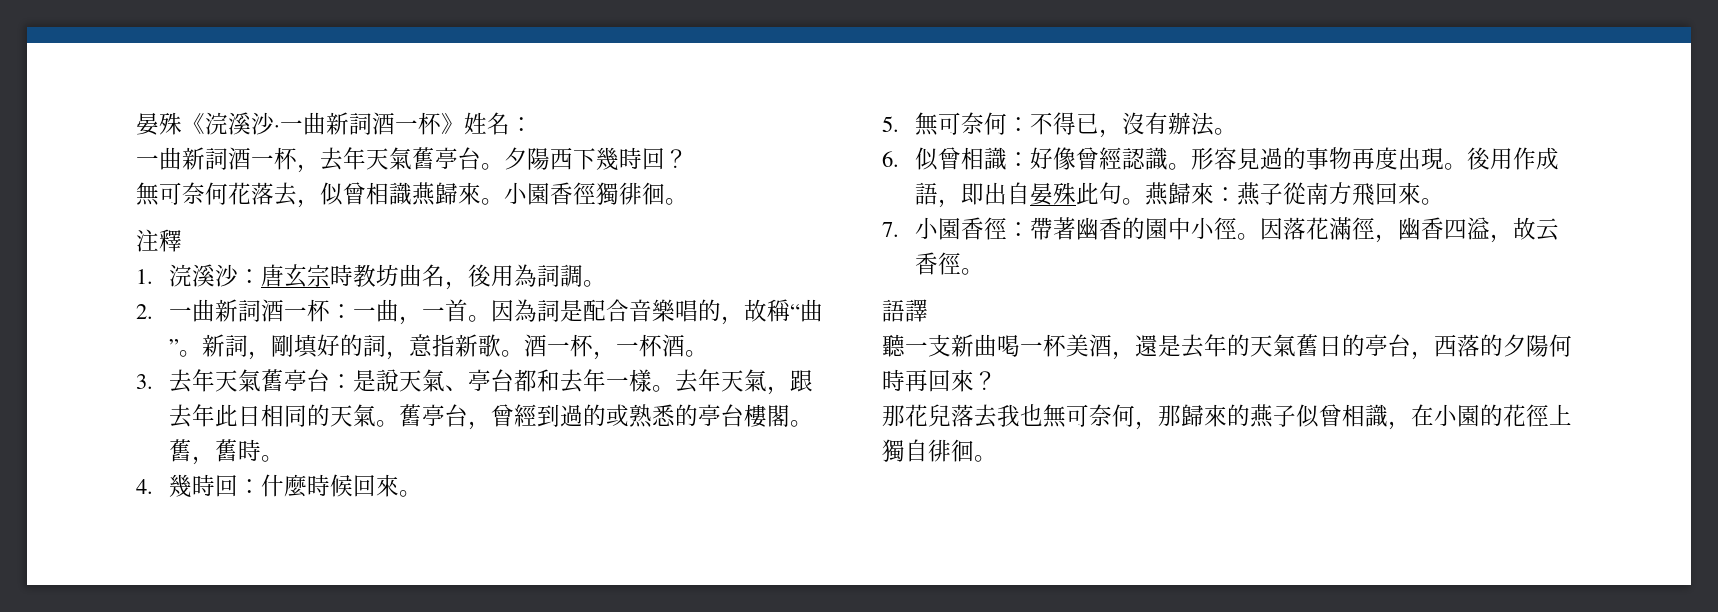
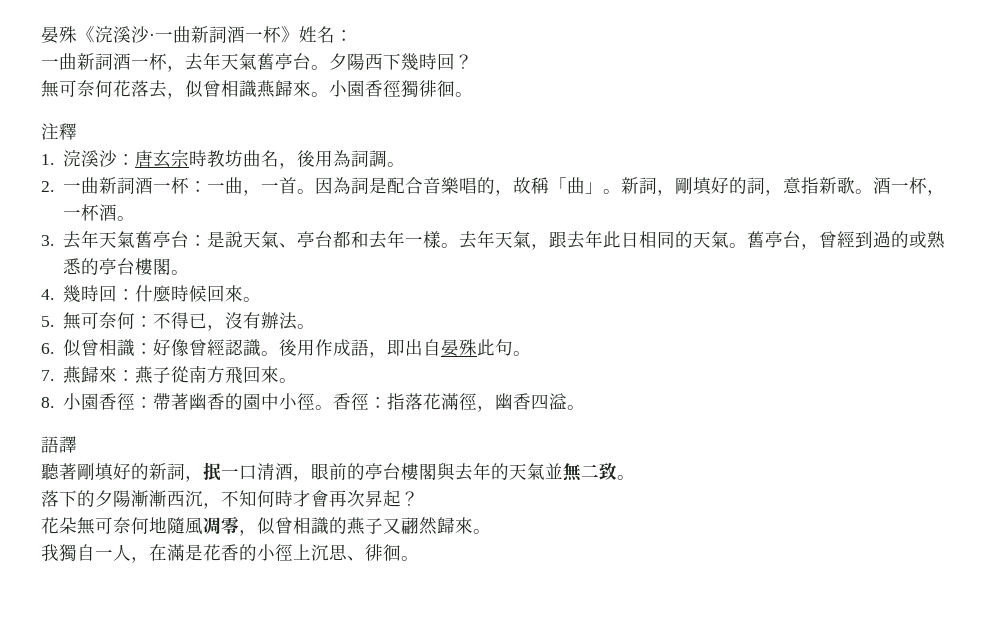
[790,299,824,322] [169,339,180,354] “曲” -> [549,177,604,194] 「曲」
[169,439,285,465] 舊，舊時。 -> (190, 272) none
[1191,147,1468,170] 形容見過的事物再度出現。 -> (280, 353) none
(1146, 201) none -> [41,370,54,381] // 7.
[882,222,899,237] 7. -> [41,397,54,408] 8.
[1260,218,1284,240] 因 -> [333,393,406,410] 香徑：指
[1490,217,1560,243] [915,252,962,275] ，故云香徑 -> (568, 401) none
[905,334,1572,360] [882,369,997,392] [882,404,1572,430] [882,439,928,462] 一支新曲喝一杯美酒，還是去年的天氣舊日的亭台，西落的夕陽何時再回來？ // 那花兒落去我也無可奈何，那歸來的燕子似曾相識，在小園的花徑上獨自 -> [59,462,635,482] [41,490,419,509] [41,516,491,536] [41,544,365,563] 著剛填好的新詞，抿一口清酒，眼前的亭台樓閣與去年的天氣並無二致。 // 落下的夕陽漸漸西沉，不知何時才會再次昇起？ // 花朵無可奈何地隨風凋零，似曾相識的燕子又翩然歸來。 // 我獨自一人，在滿是花香的小徑上沉思、

